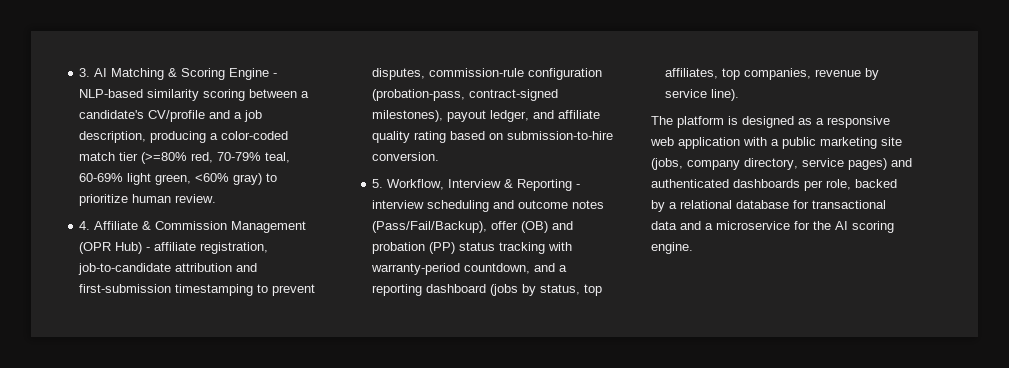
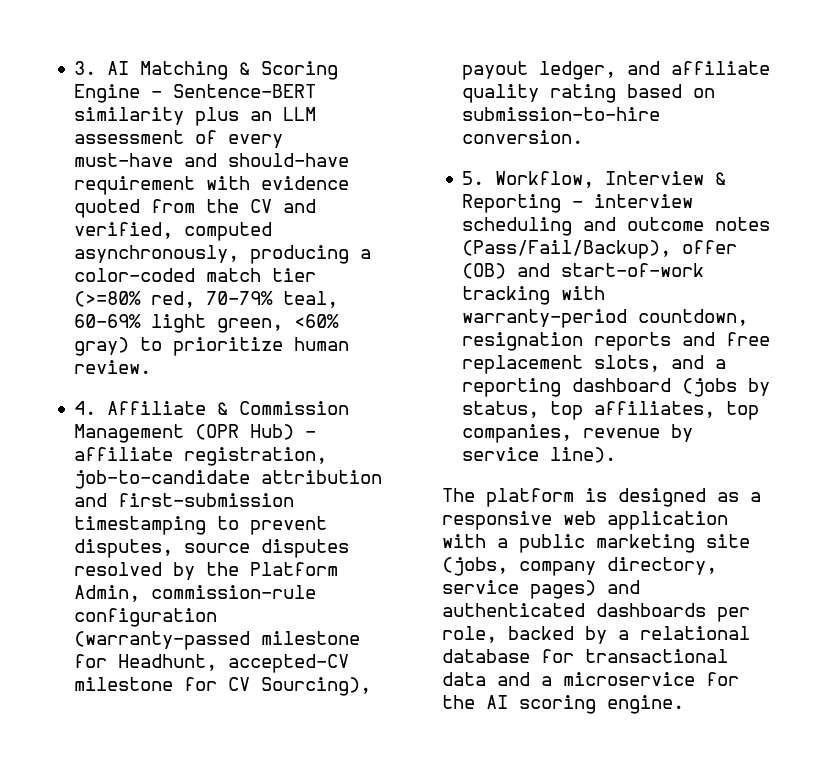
[79,89,310,101] [79,110,263,122] [79,131,147,143] NLP-based similarity scoring between a candidate's CV/profile and a job description, -> [173,84,317,98] [74,107,317,126] [74,130,284,148] [74,153,350,167] [74,176,350,195] [74,199,317,218] [74,222,273,241] [74,245,240,263] Sentence-BERT similarity plus an LLM assessment of every must-have and should-have requirement with evidence quoted from the CV and verified, computed asynchronously,
[429,68,603,80] [372,89,559,101] [372,110,444,122] commission-rule configuration (probation-pass, contract-signed milestones), -> [184,539,350,558] [74,562,339,580] [74,585,317,602] [74,608,218,627] [74,631,361,650] [74,654,350,673] [74,677,372,696] source disputes resolved by the Platform Admin, commission-rule configuration (warranty-passed milestone for Headhunt, accepted-CV milestone for CV Sourcing),
[372,242,496,254] probation (PP) status -> [561,263,705,277] start-of-work
(531, 268) none -> [462,332,771,351] [462,355,661,374] resignation reports and free replacement slots,

